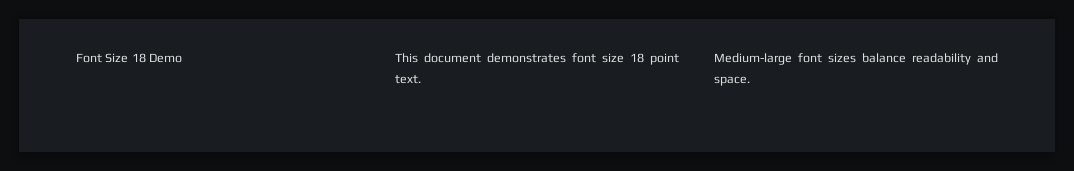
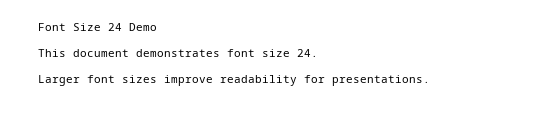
[131,53,146,63] 18 -> [108,23,122,31] 24
[630,53,679,65] [395,75,421,84] [714,53,998,65] [714,76,750,86] 18 point text. // Medium-large font sizes balance readability and space. -> [297,49,318,57] [38,75,430,86] 24. // Larger font sizes improve readability for presentations.

